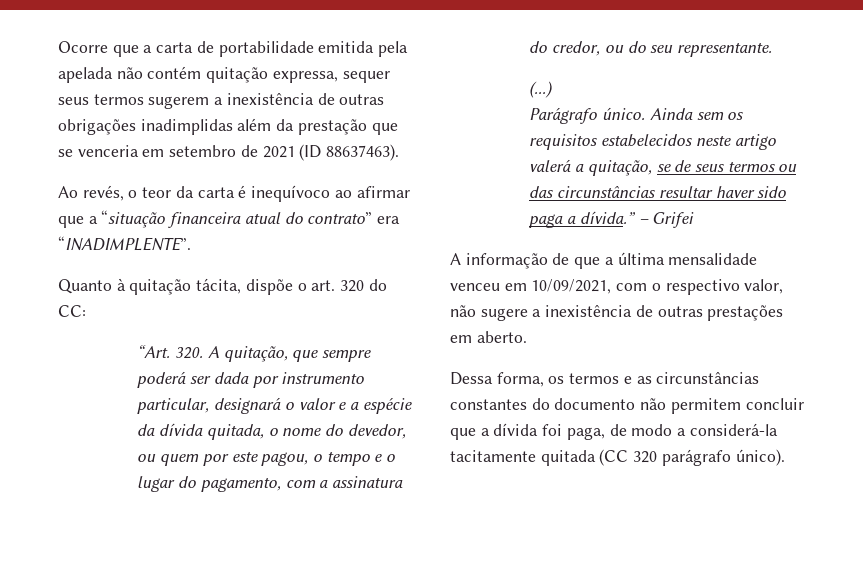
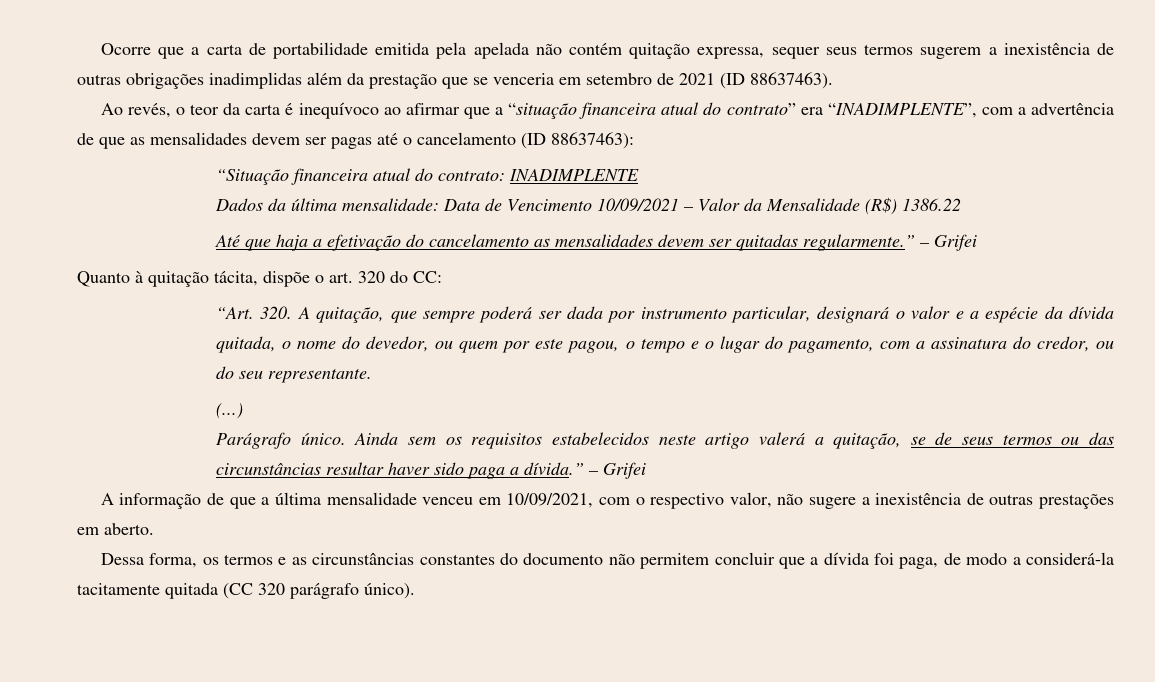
[58,236,191,251] “INADIMPLENTE”. -> [827,103,1115,118] [77,132,634,149] [216,168,640,185] [215,197,962,215] [215,234,978,251] “INADIMPLENTE”, com a advertência de que as mensalidades devem ser pagas até o cancelamento (ID 88637463): // “Situação financeira atual do contrato: INADIMPLENTE // Dados da última mensalidade: Data de Vencimento 10/09/2021 – Valor da Mensalidade (R$) 1386.22 // Até que haja a efetivação do cancelamento as mensalidades devem ser quitadas regularmente.” – Grifei

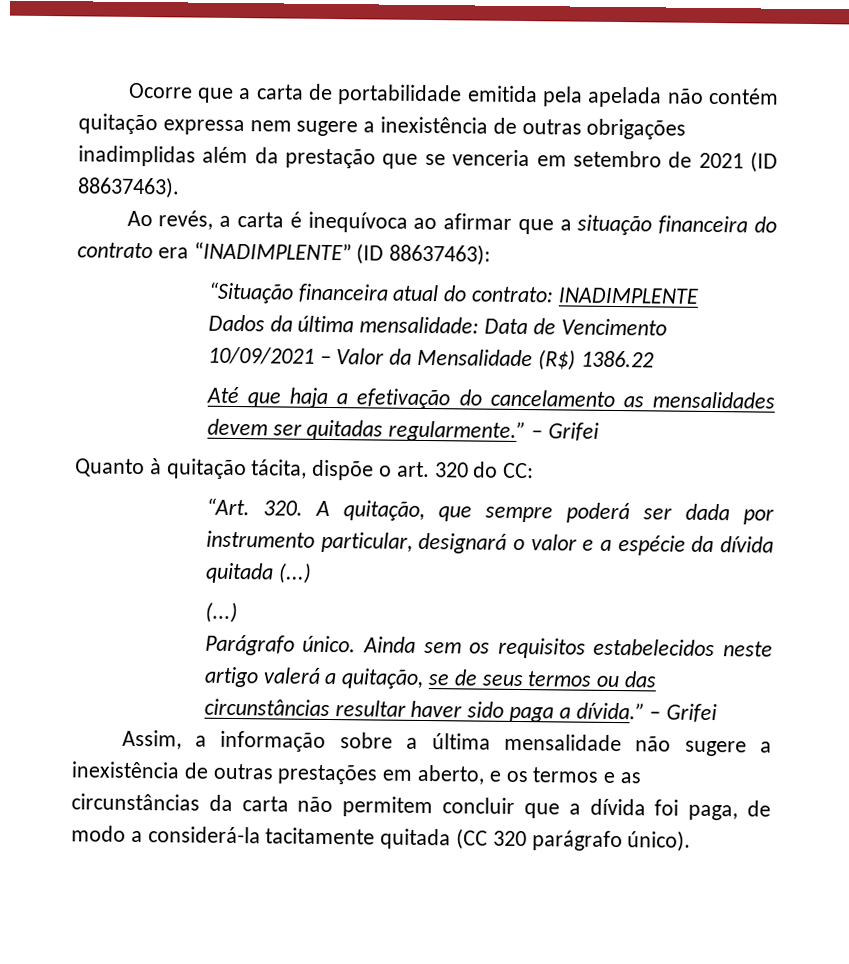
[697,44,982,59] expressa, sequer seus termos sugerem -> [162,119,359,137] expressa nem sugere
[176,103,241,115] o teor da -> [219,215,232,227] a
[298,102,379,119] inequívoco -> [307,211,408,233] inequívoca
[508,102,1115,119] [77,132,516,149] “situação financeira atual do contrato” era “INADIMPLENTE”, com a advertência de que as mensalidades devem ser pagas até o cancelamento -> [577,214,777,236] [77,241,352,261] situação financeira do contrato era “INADIMPLENTE”
[216,336,1114,353] [216,366,373,383] quitada, o nome do devedor, ou quem por este pagou, o tempo e o lugar do pagamento, com a assinatura do credor, ou do seu representante. -> [204,562,312,584] quitada (...)
[100,492,772,509] A informação de que a última mensalidade venceu em 10/09/2021, com o respectivo valor, -> [121,729,622,752] Assim, a informação sobre a última mensalidade
[104,523,154,535] [100,553,198,568] aberto. // Dessa forma, -> [417,764,501,785] aberto, e
[419,553,604,565] constantes do documento -> [208,794,289,812] da carta

